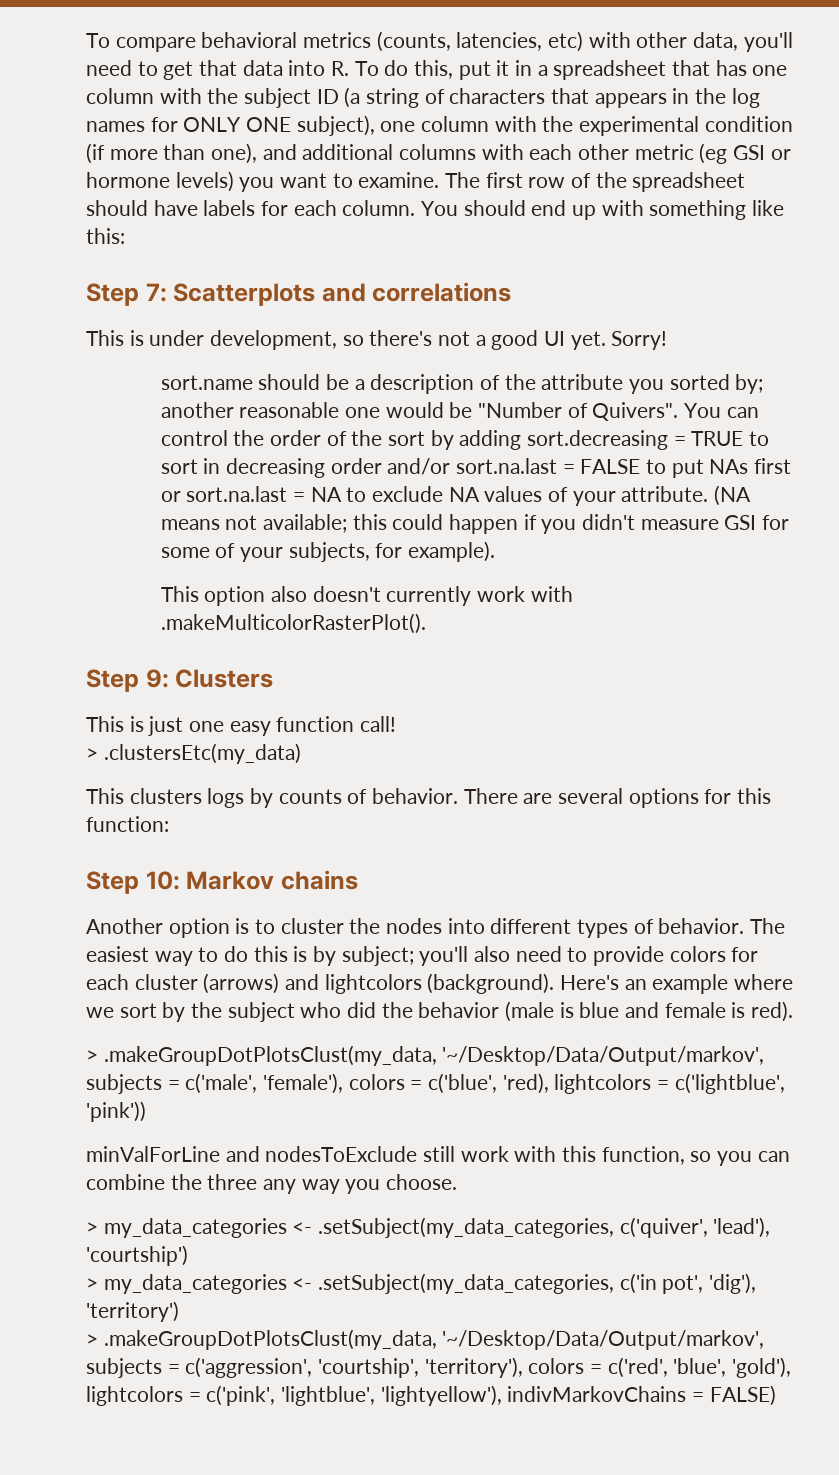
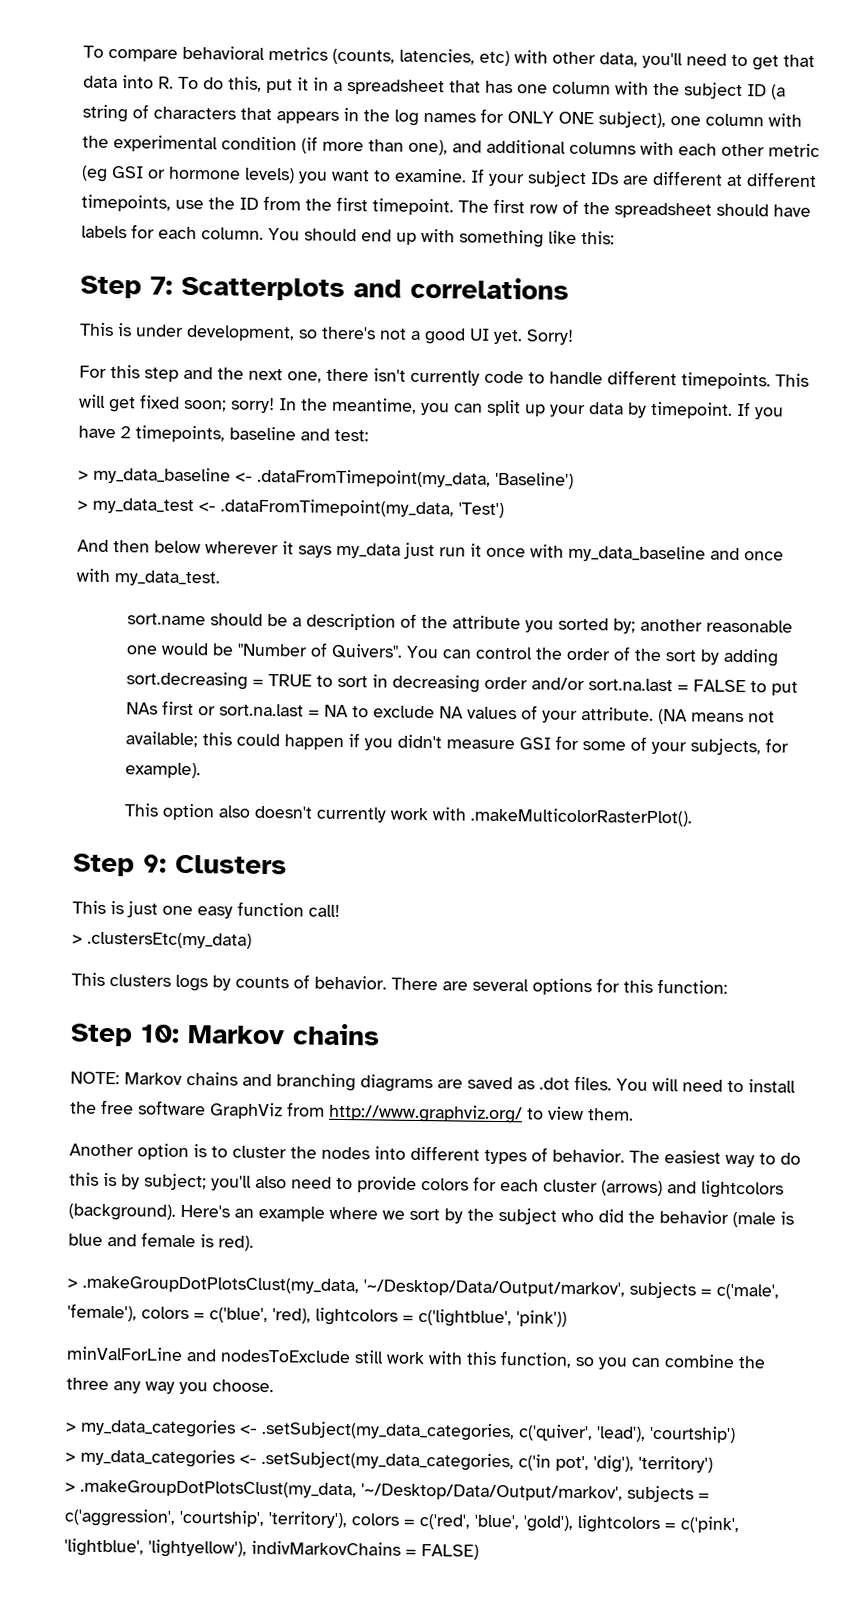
(440, 180) none -> [470,168,817,188] [81,194,454,216] If your subject IDs are different at different timepoints, use the ID from the first timepoint.
(668, 340) none -> [79,364,809,390] [79,394,784,420] [78,425,369,443] [78,466,574,489] [77,497,504,519] [77,539,784,563] [76,568,220,587] // For this step and the next one, there isn't currently code to handle different timepoints. This will get fixed soon; sorry! In the meantime, you can split up your data by timepoint. If you have 2 timepoints, baseline and test: // > my_data_baseline <- .dataFromTimepoint(my_data, 'Baseline') // > my_data_test <- .dataFromTimepoint(my_data, 'Test') // And then below wherever it says my_data just run it once with my_data_baseline and once with my_data_test.
(358, 880) none -> [70,1071,796,1093] [70,1099,634,1124] // NOTE: Markov chains and branching diagrams are saved as .dot files. You will need to install the free software GraphViz from http://www.graphviz.org/ to view them.

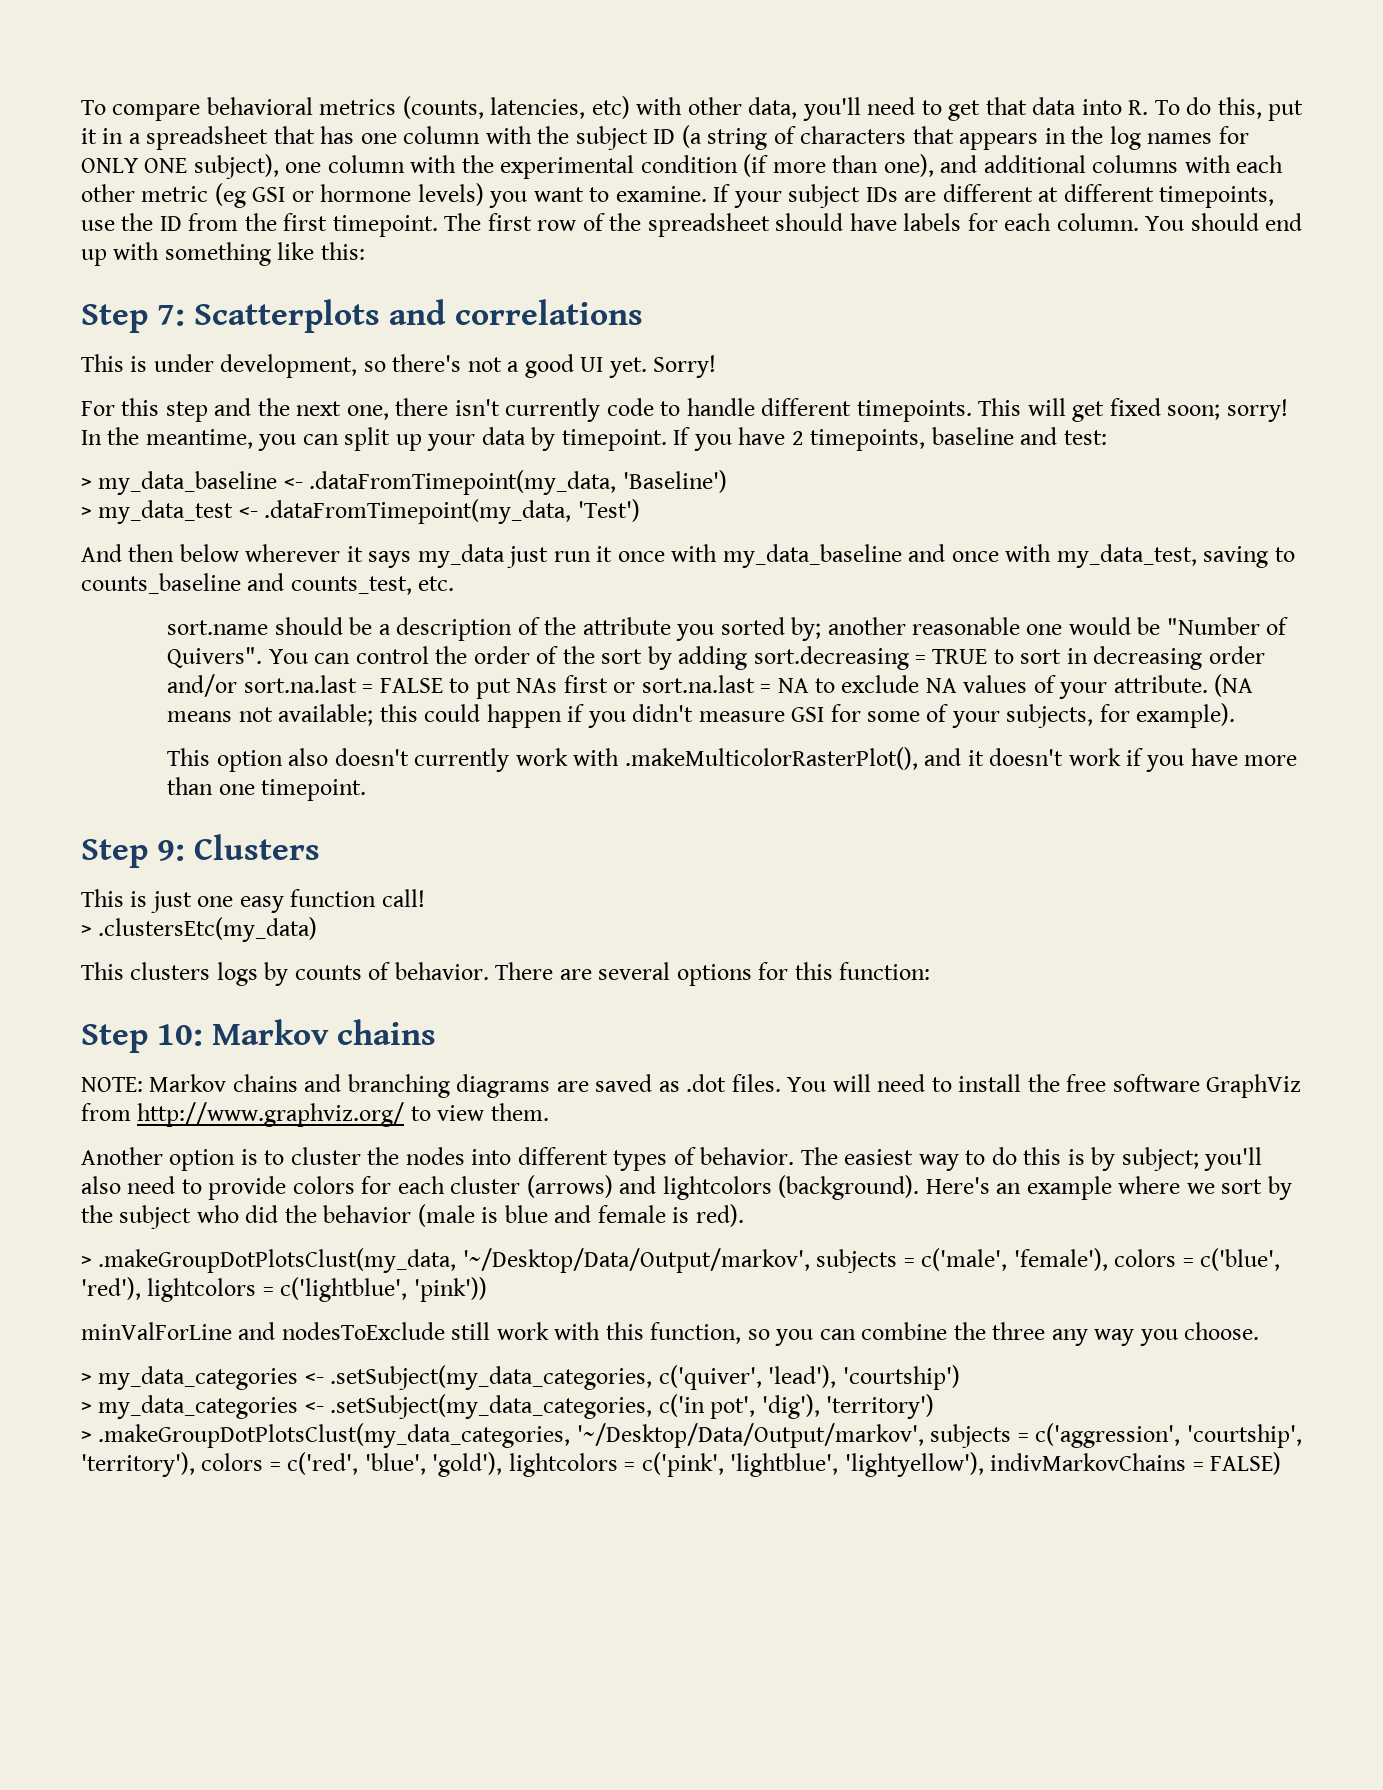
[114,570,220,587] my_data_test. -> [1056,544,1295,568] [81,573,455,595] my_data_test, saving to counts_baseline and counts_test, etc.
[469,807,692,827] .makeMulticolorRasterPlot(). -> [624,747,1298,772] [167,777,367,801] .makeMulticolorRasterPlot(), and it doesn't work if you have more than one timepoint.
[272,1308,311,1324] 'red), -> [81,1277,141,1300] 'red'),
[80,1479,357,1499] .makeGroupDotPlotsClust(my_data, -> [98,1423,571,1448] .makeGroupDotPlotsClust(my_data_categories,

